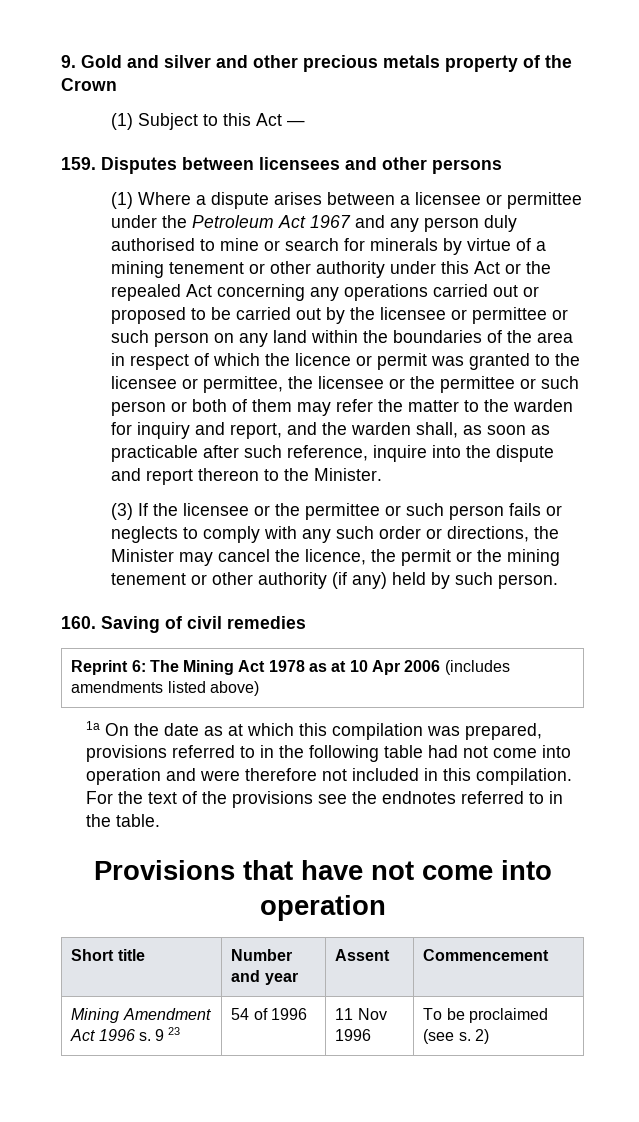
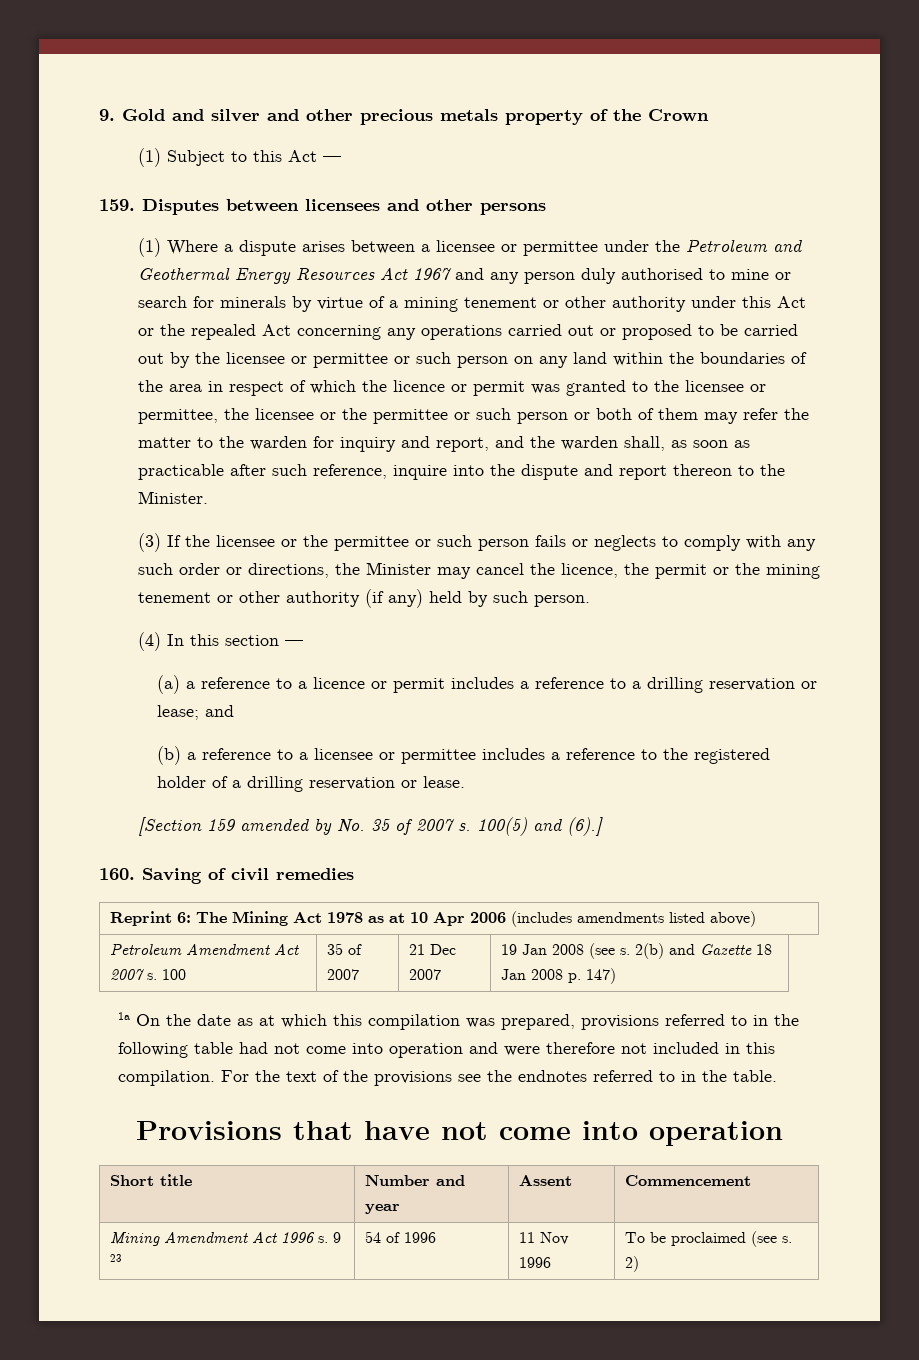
(274, 221) none -> [772,239,803,252] [137,267,375,284] and Geothermal Energy Resources
(558, 581) none -> [137,632,303,651] [156,675,817,694] [156,705,234,720] [156,746,770,765] [156,776,465,792] [137,817,603,836] // (4) In this section — // (a) a reference to a licence or permit includes a reference to a drilling reservation or lease; and // (b) a reference to a licensee or permittee includes a reference to the registered holder of a drilling reservation or lease. // [Section 159 amended by No. 35 of 2007 s. 100(5) and (6).]
(259, 688) none -> [109,943,299,955] [109,969,186,980] [326,943,362,955] [326,969,359,980] [408,944,456,955] [408,969,441,980] [500,943,772,959] [500,968,616,984] // Petroleum Amendment Act 2007 s. 100 | 35 of 2007 | 21 Dec 2007 | 19 Jan 2008 (see s. 2(b) and Gazette 18 Jan 2008 p. 147)

